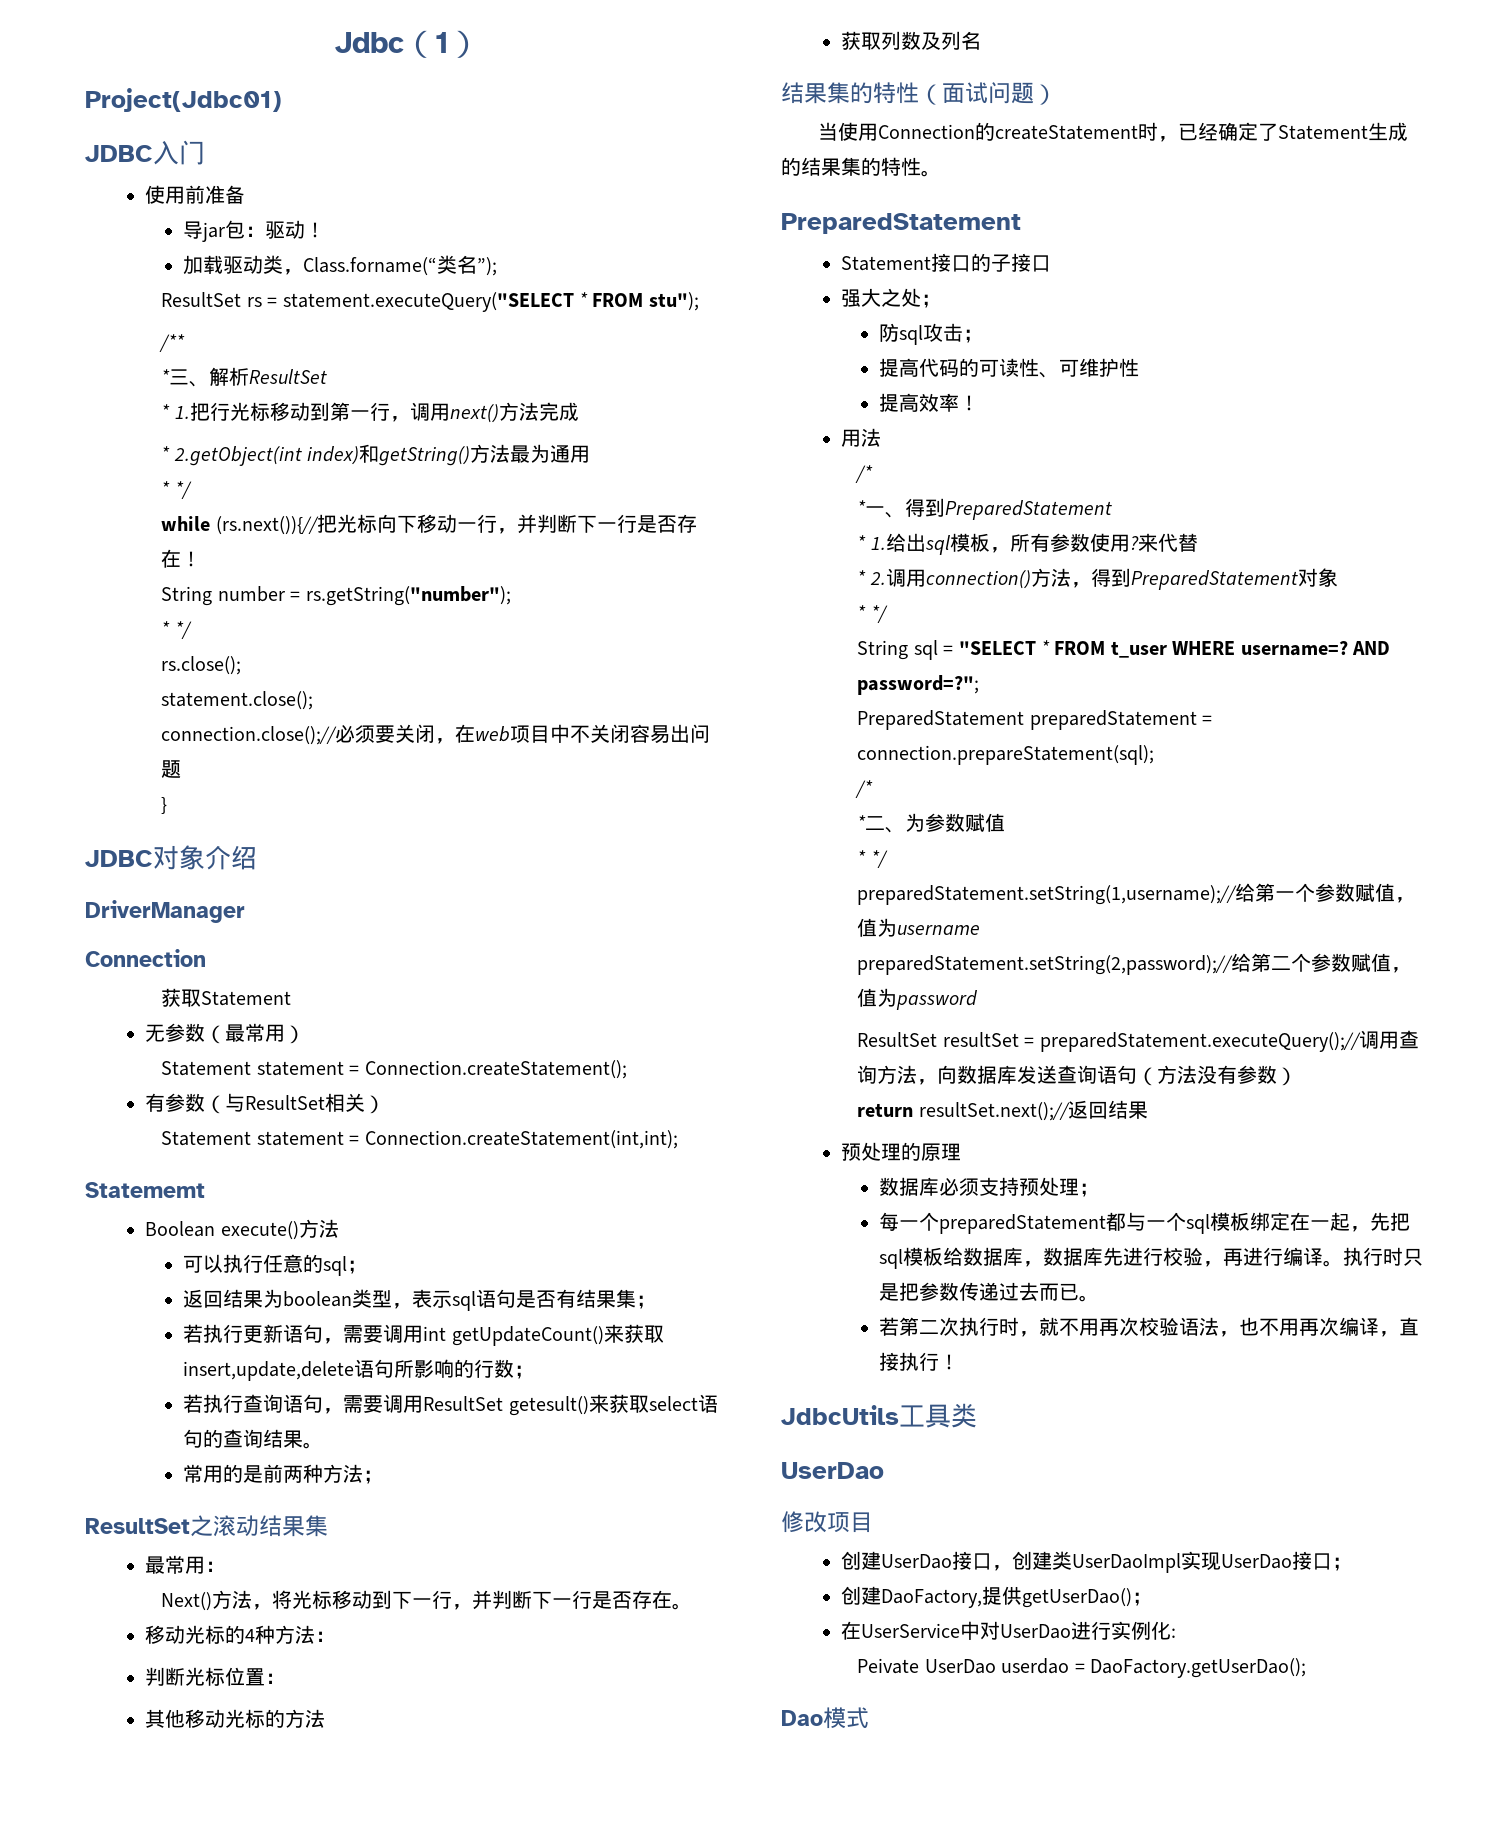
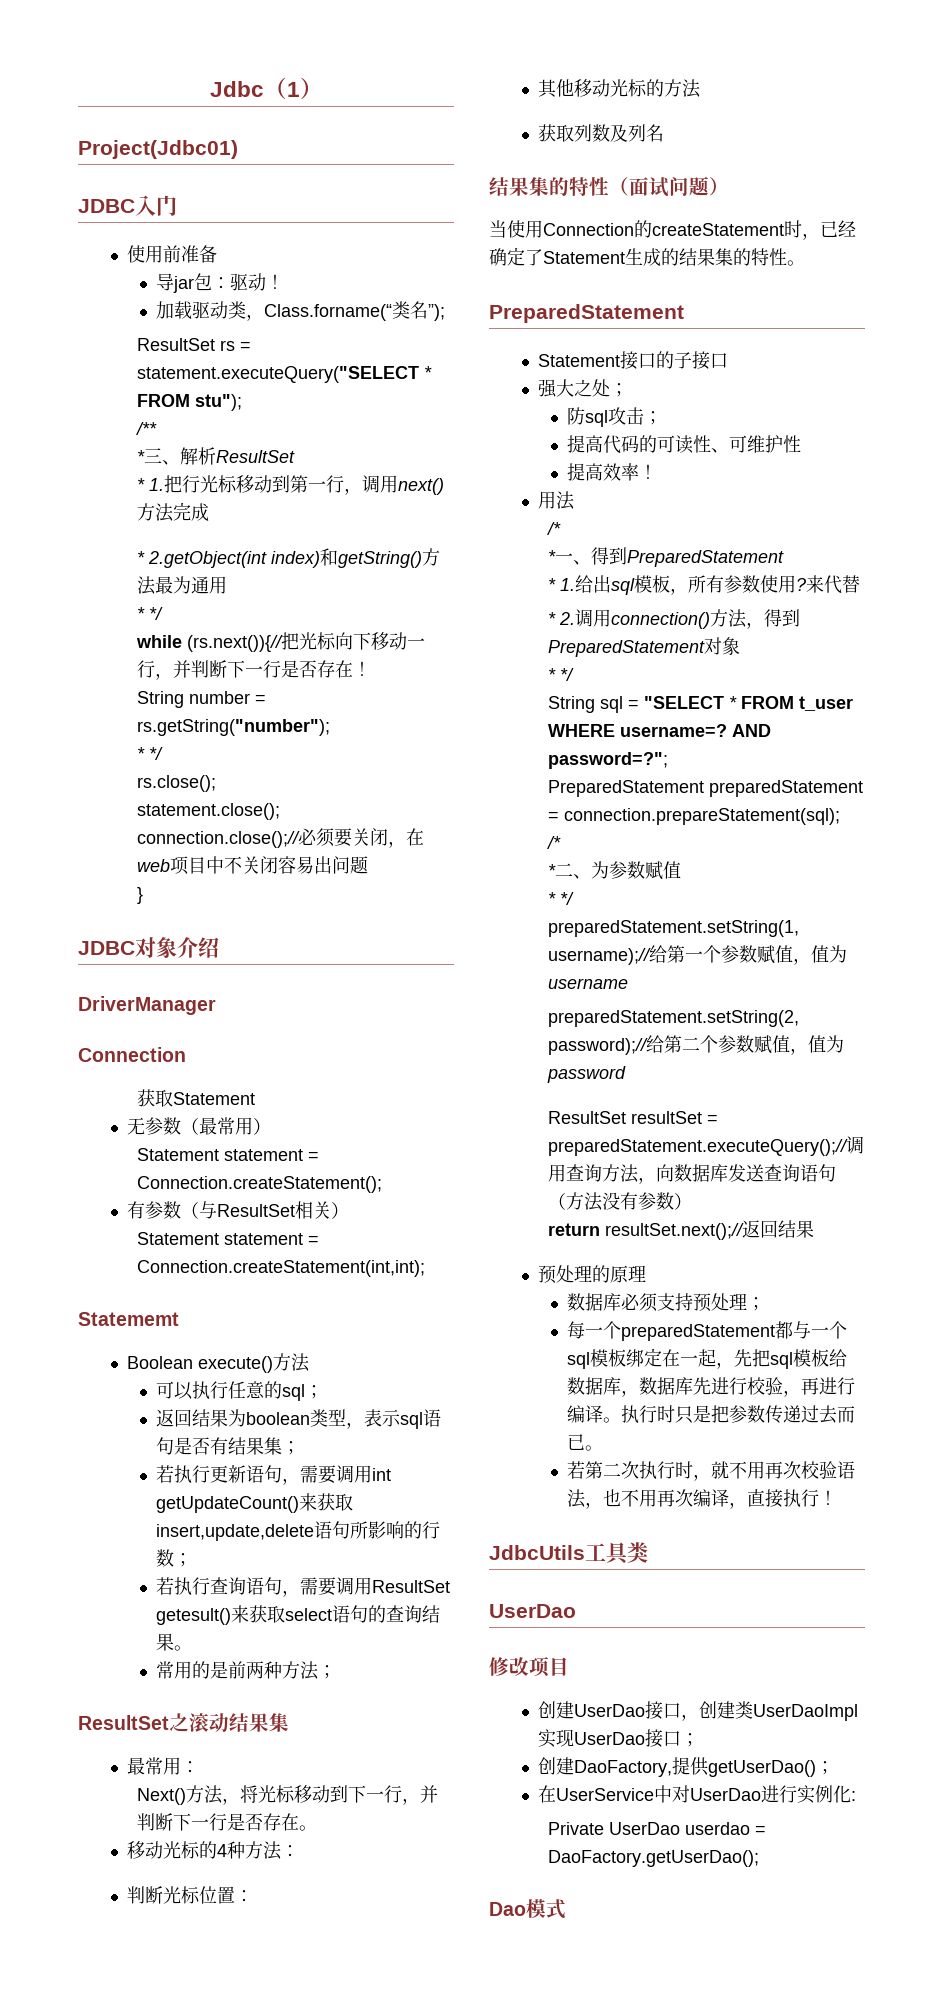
[857,1658,920,1674] Peivate -> [547,1822,604,1835] Private

